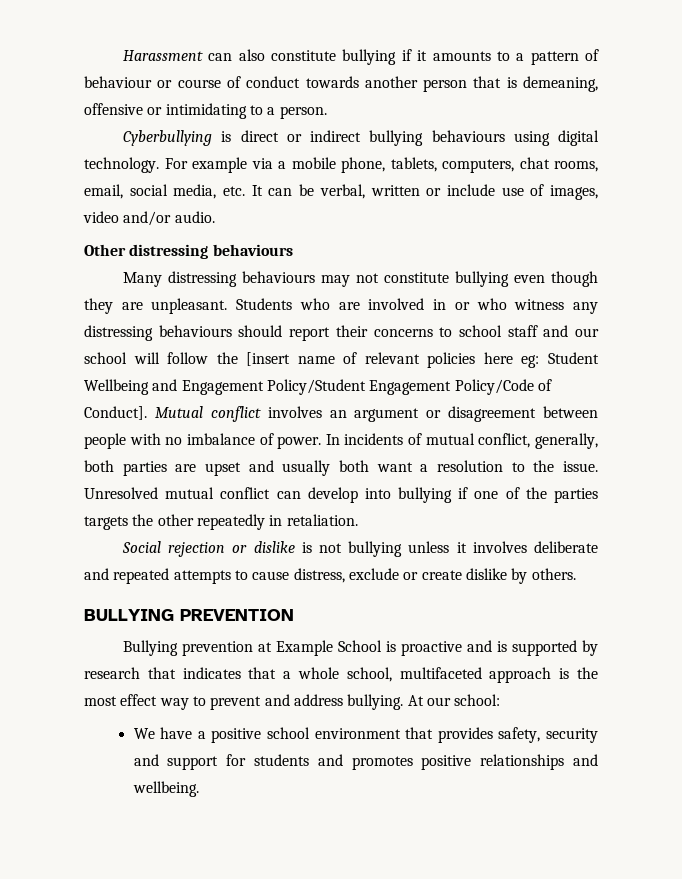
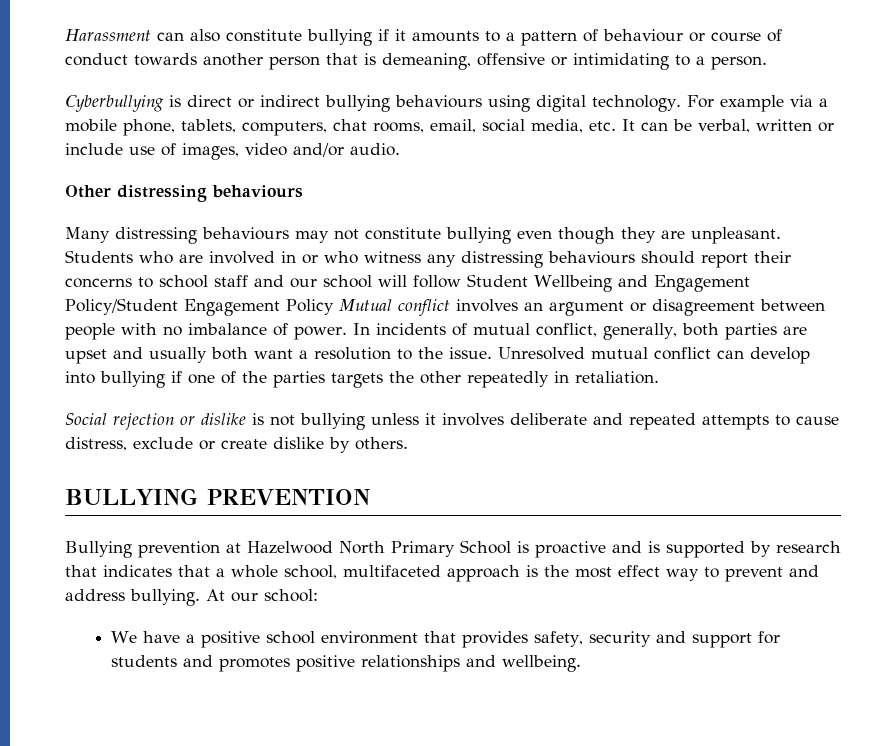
[216,352,540,368] the [insert name of relevant policies here eg: -> (461, 281) none
[454,379,552,395] [84,406,147,420] Policy/Code of Conduct]. -> [286,299,334,315] Policy
[276,640,334,656] Example -> [247,541,455,557] Hazelwood North Primary

